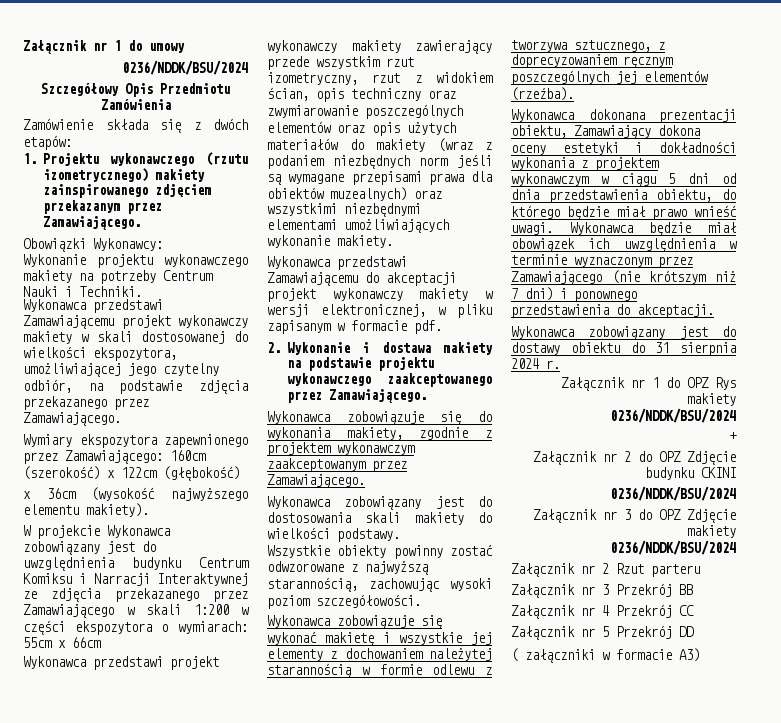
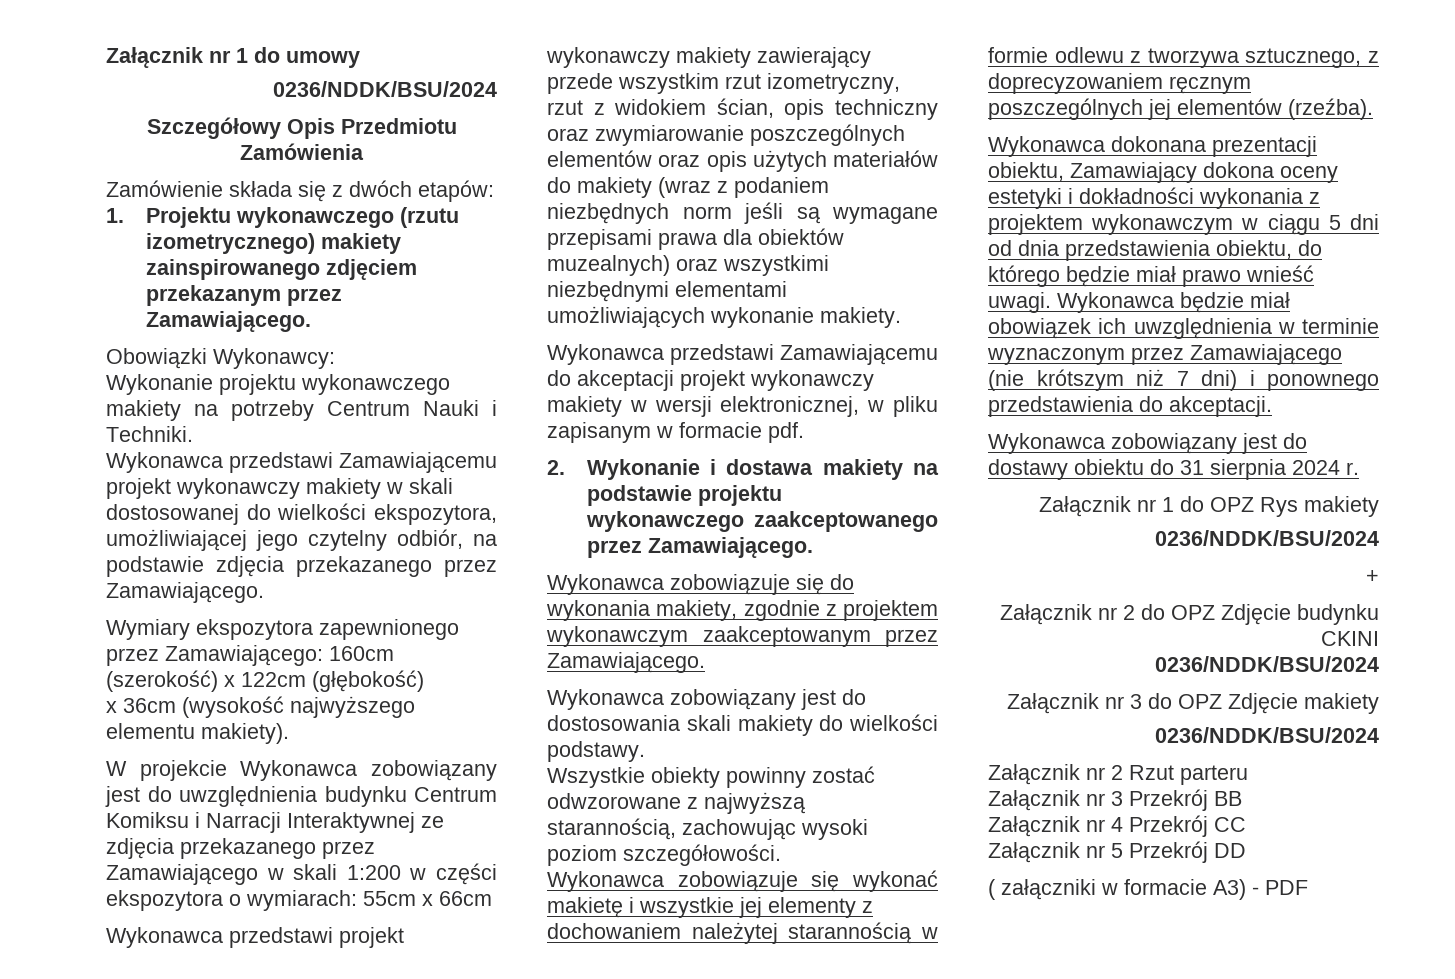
(700, 655) none -> [1252,880,1308,895] - PDF

